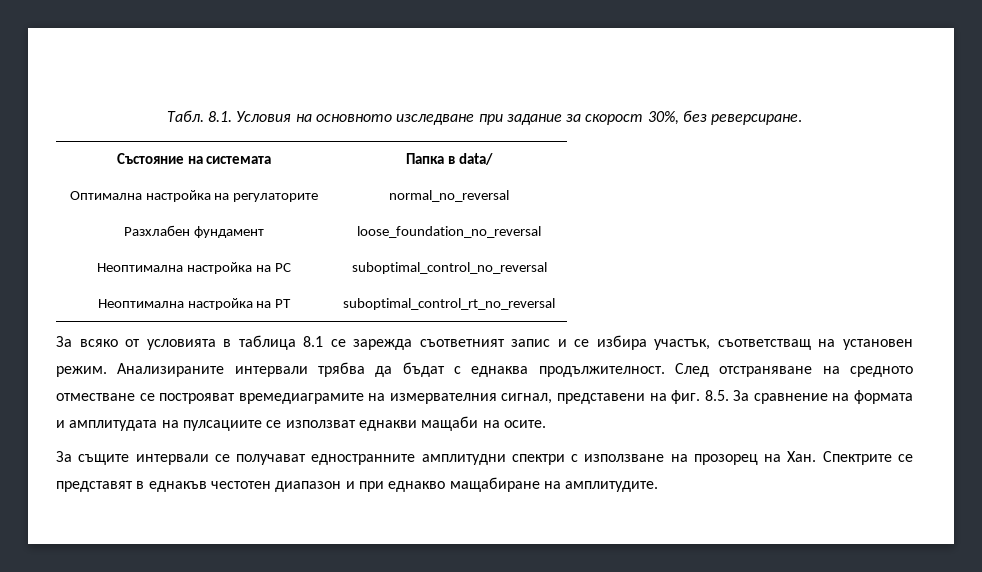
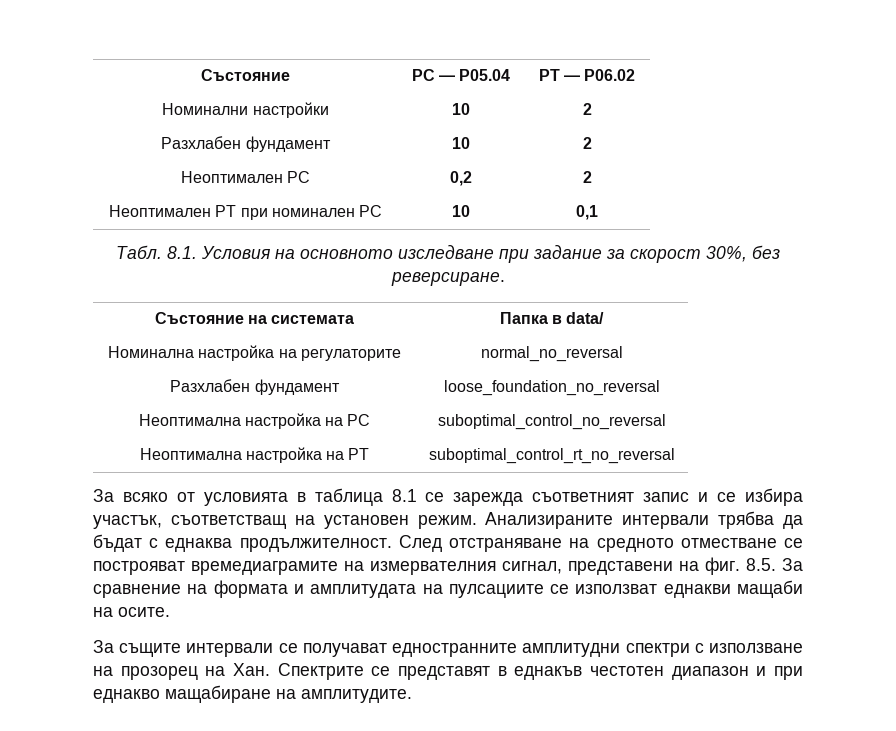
(166, 116) none -> [201,69,290,81] [411,69,511,81] [538,69,636,81] [162,102,329,118] [452,103,470,115] [582,103,592,115] [161,136,331,152] [452,137,470,149] [582,137,592,149] [180,171,311,183] [450,171,472,186] [582,171,592,183] [108,205,383,220] [452,205,470,217] [576,205,598,220] Състояние | РС — P05.04 | РТ — P06.02 // Номинални настройки | 10 | 2 // Разхлабен фундамент | 10 | 2 // Неоптимален РС | 0,2 | 2 // Неоптимален РТ при номинален РС | 10 | 0,1 //
[69,191,142,200] Оптимална -> [108,346,195,358] Номинална

